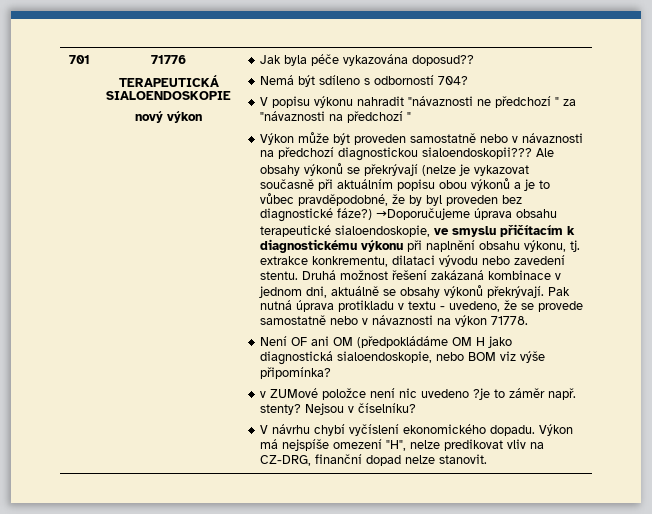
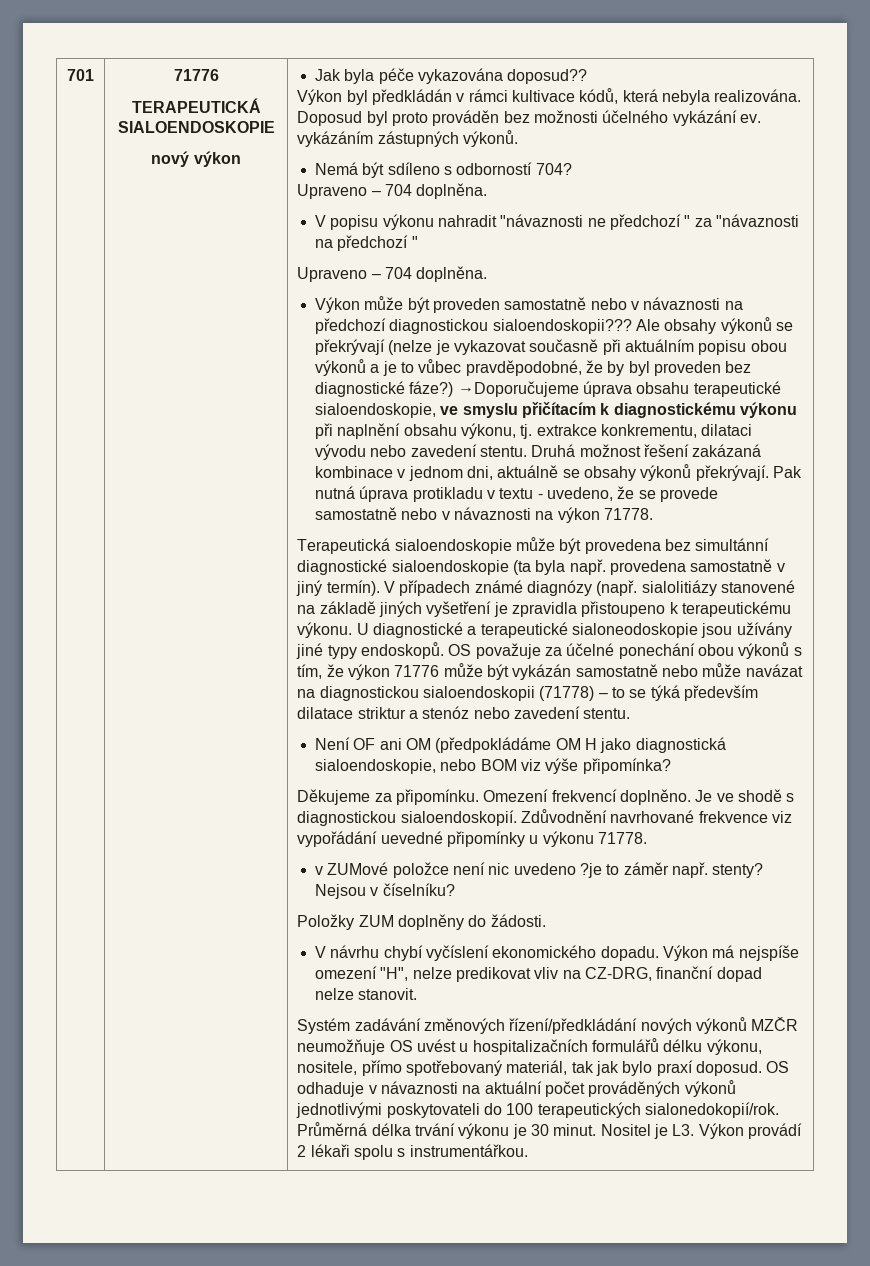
(475, 60) none -> [297,88,802,105] [297,110,761,126] [297,130,519,147] // Výkon byl předkládán v rámci kultivace kódů, která nebyla realizována. Doposud byl proto prováděn bez možnosti účelného vykázání ev. vykázáním zástupných výkonů.
(469, 80) none -> [297,183,488,199] // Upraveno – 704 doplněna.
(412, 116) none -> [297,266,488,282] // Upraveno – 704 doplněna.
(529, 320) none -> [297,537,770,554] [297,559,785,575] [296,580,795,596] [297,601,791,617] [297,622,792,638] [296,642,802,659] [297,663,803,680] [297,685,758,701] [297,706,631,719] // Terapeutická sialoendoskopie může být provedena bez simultánní diagnostické sialoendoskopie (ta byla např. provedena samostatně v jiný termín). V případech známé diagnózy (např. sialolitiázy stanovené na základě jiných vyšetření je zpravidla přistoupeno k terapeutickému výkonu. U diagnostické a terapeutické sialoneodoskopie jsou užívány jiné typy endoskopů. OS považuje za účelné ponechání obou výkonů s tím, že výkon 71776 může být vykázán samostatně nebo může navázat na diagnostickou sialoendoskopii (71778) – to se týká především dilatace striktur a stenóz nebo zavedení stentu.
(332, 373) none -> [297,789,795,805] [297,809,792,826] [297,831,647,847] // Děkujeme za připomínku. Omezení frekvencí doplněno. Je ve shodě s diagnostickou sialoendoskopií. Zdůvodnění navrhované frekvence viz vypořádání uevedné připomínky u výkonu 71778.
(417, 408) none -> [297,914,546,930] // Položky ZUM doplněny do žádosti.
(488, 459) none -> [297,1017,799,1034] [297,1038,762,1055] [297,1060,790,1076] [297,1080,736,1097] [296,1102,779,1118] [297,1122,802,1139] [297,1144,528,1160] // Systém zadávání změnových řízení/předkládání nových výkonů MZČR neumožňuje OS uvést u hospitalizačních formulářů délku výkonu, nositele, přímo spotřebovaný materiál, tak jak bylo praxí doposud. OS odhaduje v návaznosti na aktuální počet prováděných výkonů jednotlivými poskytovateli do 100 terapeutických sialonedokopií/rok. Průměrná délka trvání výkonu je 30 minut. Nositel je L3. Výkon provádí 2 lékaři spolu s instrumentářkou.

